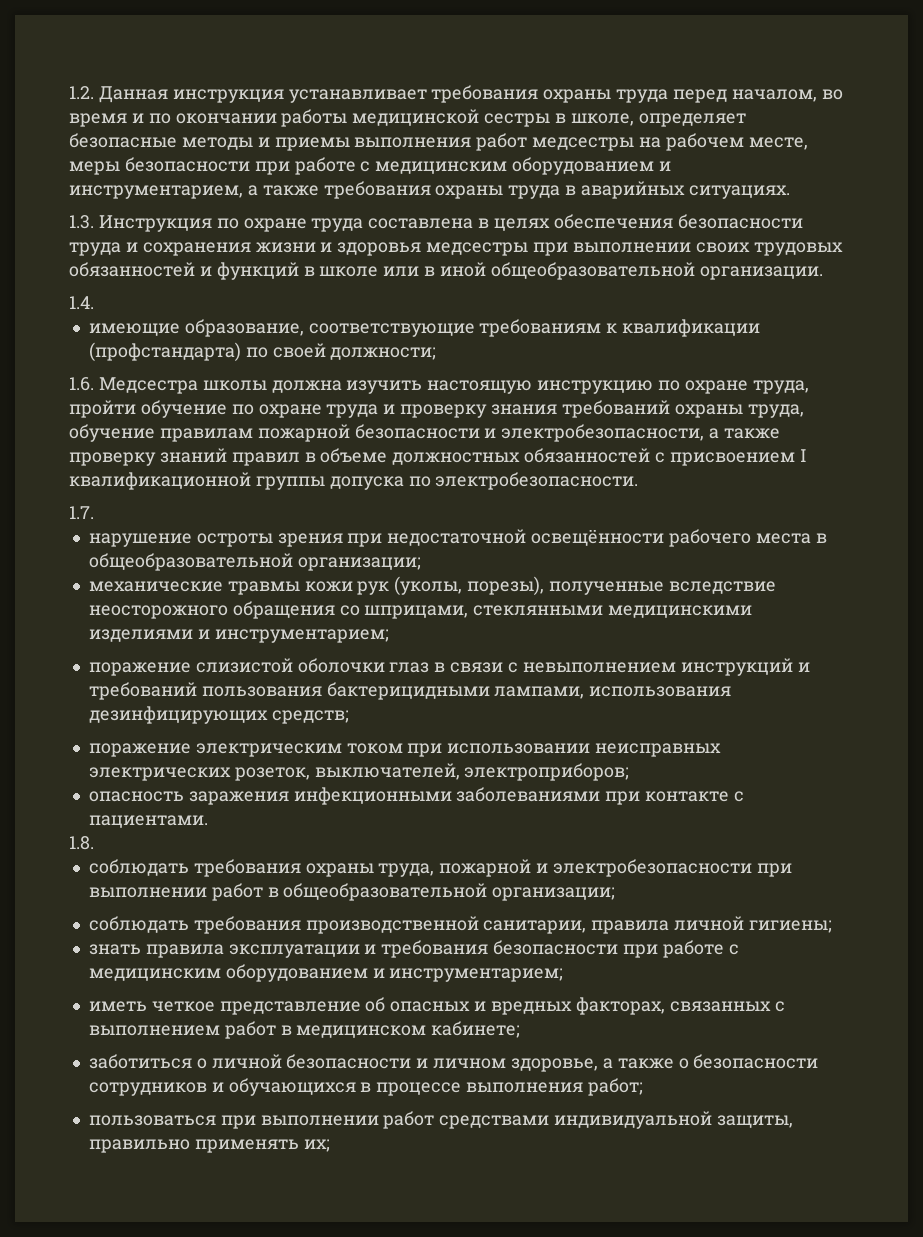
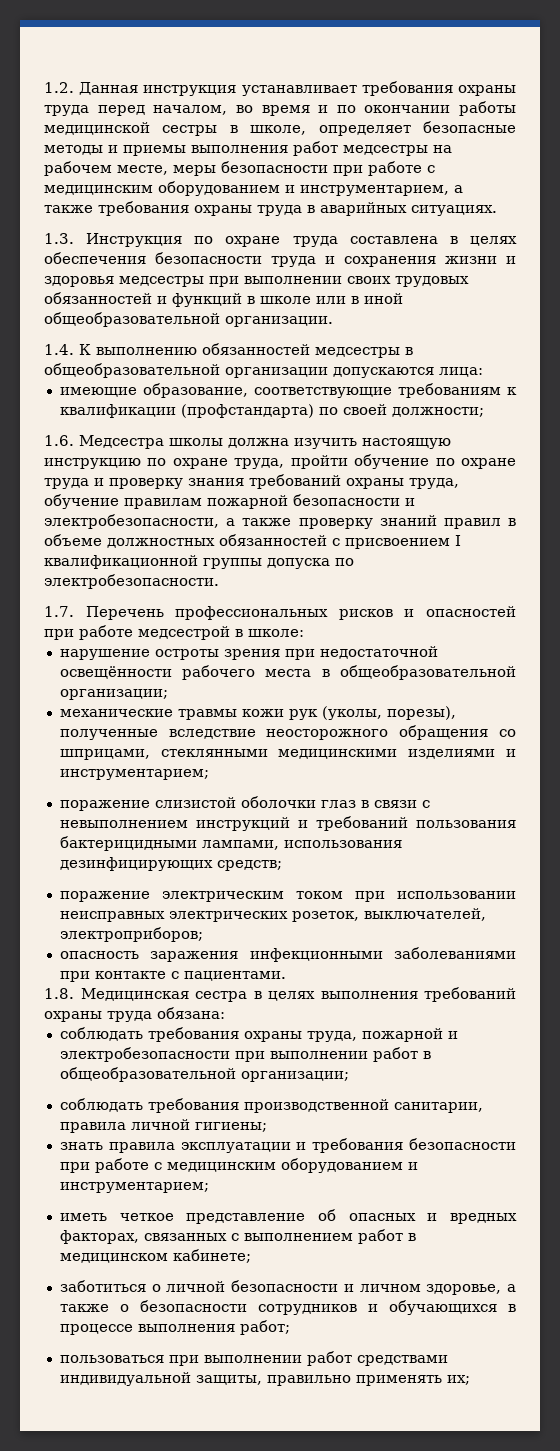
(94, 302) none -> [79,343,413,358] [44,363,483,378] К выполнению обязанностей медсестры в общеобразовательной организации допускаются лица:
(94, 512) none -> [85,606,516,620] [44,625,304,640] Перечень профессиональных рисков и опасностей при работе медсестрой в школе:
(94, 843) none -> [80,987,516,1002] [44,1007,225,1022] Медицинская сестра в целях выполнения требований охраны труда обязана:

